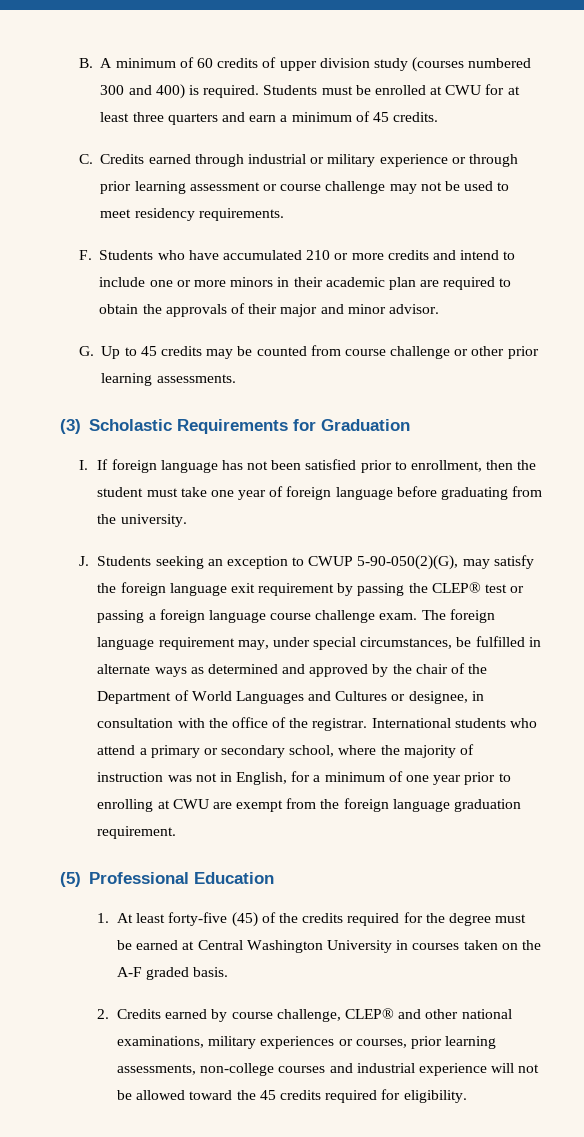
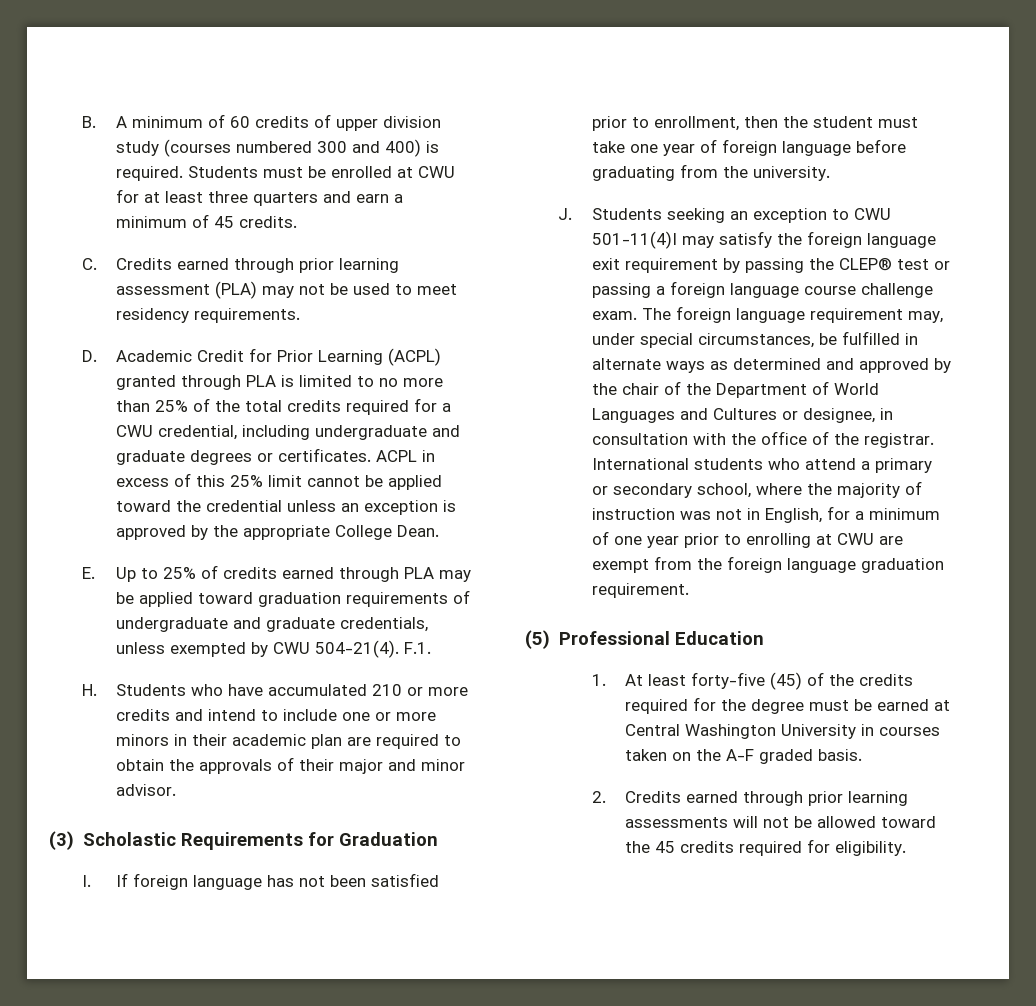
[247,154,518,167] [100,181,386,194] industrial or military experience or through prior learning assessment or course challenge -> [298,258,399,273] [115,281,257,299] prior learning assessment (PLA)
[78,250,92,260] F. -> [82,348,441,366] [115,375,443,390] [115,398,451,415] [115,425,460,440] [115,448,435,465] [115,473,442,490] [115,500,456,515] [115,525,439,540] [82,565,471,582] [115,590,470,607] [115,617,428,632] [115,640,431,658] [82,684,98,696] D. Academic Credit for Prior Learning (ACPL) granted through PLA is limited to no more than 25% of the total credits required for a CWU credential, including undergraduate and graduate degrees or certificates. ACPL in excess of this 25% limit cannot be applied toward the credential unless an exception is approved by the appropriate College Dean. // E. Up to 25% of credits earned through PLA may be applied toward graduation requirements of undergraduate and graduate credentials, unless exempted by CWU 504-21(4). F.1. // H.
[78,345,539,359] [101,373,236,386] // G. Up to 45 credits may be counted from course challenge or other prior learning assessments. -> (176, 790) none
[308,555,459,570] CWUP 5-90-050(2)(G), -> [853,208,891,220] [591,231,677,249] CWU 501-11(4)I
[211,1008,512,1022] [117,1036,497,1049] [117,1063,488,1076] by course challenge, CLEP® and other national examinations, military experiences or courses, prior learning assessments, non-college courses and industrial experience -> [743,791,909,806] [625,817,729,828] through prior learning assessments

